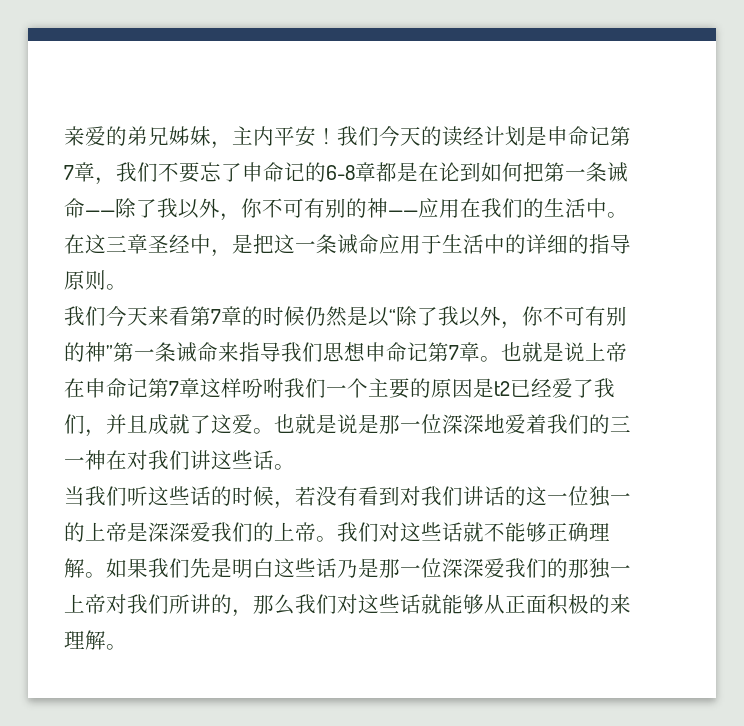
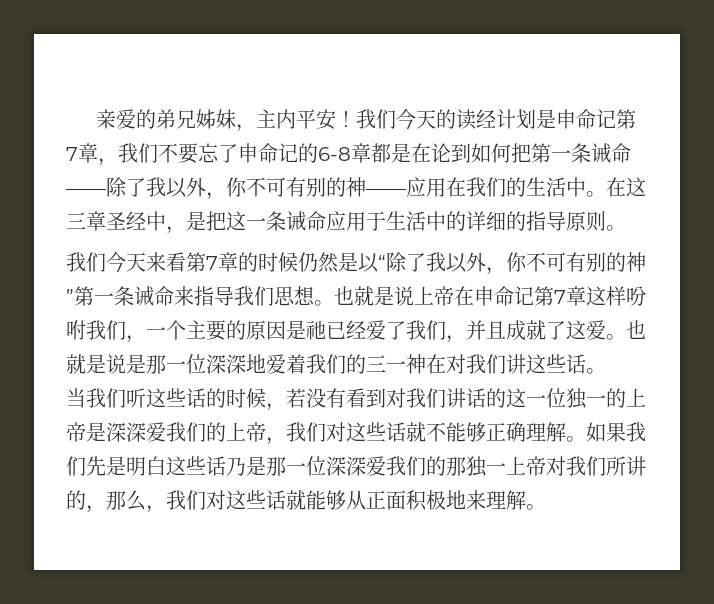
[365,342,480,362] 申命记第7章 -> (315, 296) none
(326, 388) none -> [126,335,146,343] ，
[494,381,510,396] t2 -> [306,320,326,340] 祂
[316,536,337,542] 。 -> [266,437,286,445] ，
(295, 604) none -> [146,505,166,513] ，
[589,594,610,614] 的 -> [446,490,466,509] 地

